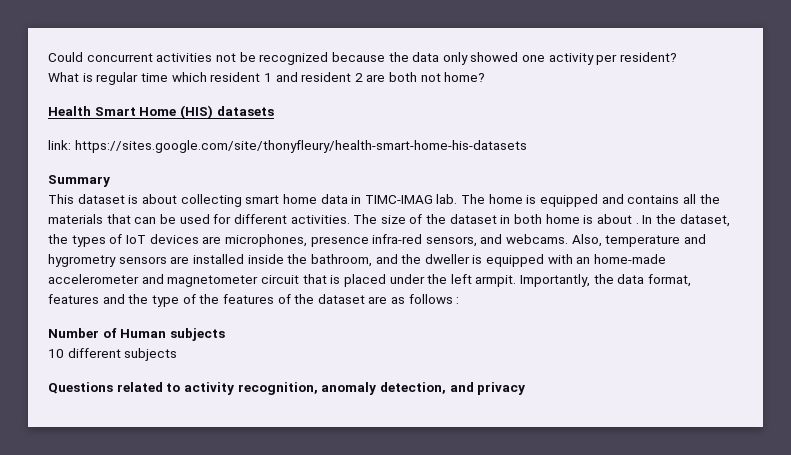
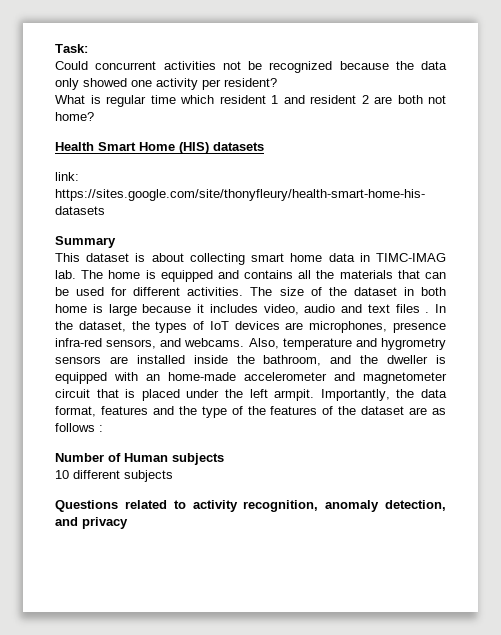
(48, 57) none -> [55,44,88,53] Task: //
[596,214,632,224] about -> [108,304,420,316] large because it includes video, audio and text files

